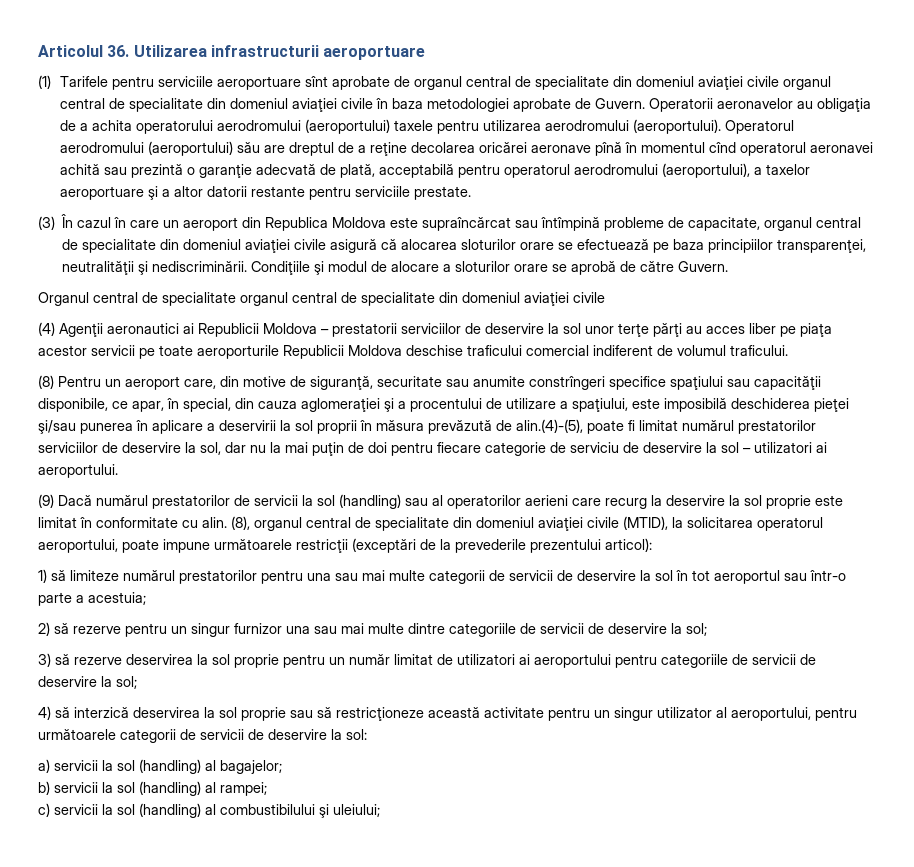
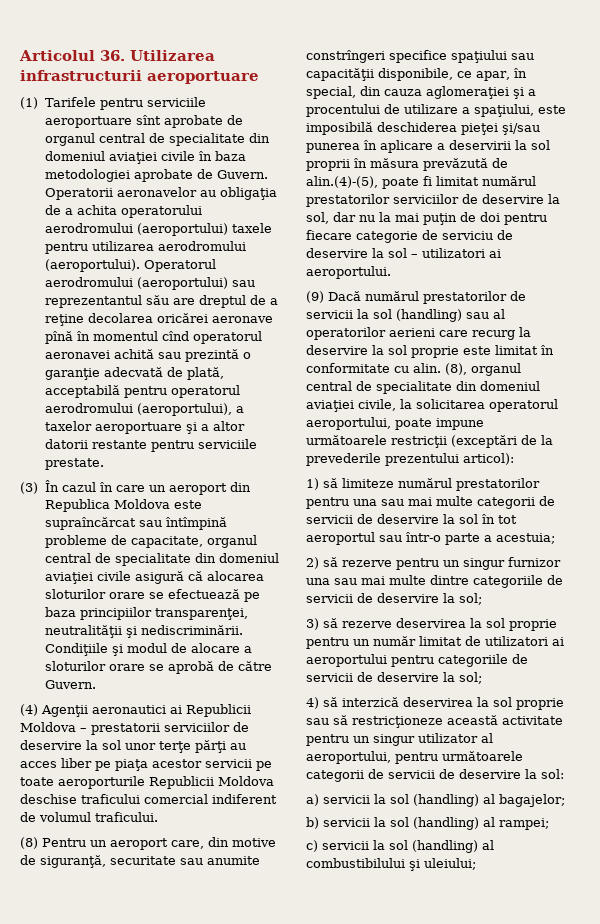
[783,76,832,90] [60,98,374,112] organul central de specialitate din domeniul aviaţiei civile -> (195, 156) none
(234, 148) none -> [231,280,255,287] [44,295,142,308] sau reprezentantul
[38,292,605,306] // Organul central de specialitate organul central de specialitate din domeniul aviaţiei civile -> (96, 684) none
[587,516,668,530] civile (MTID), -> [358,399,396,411] civile,

